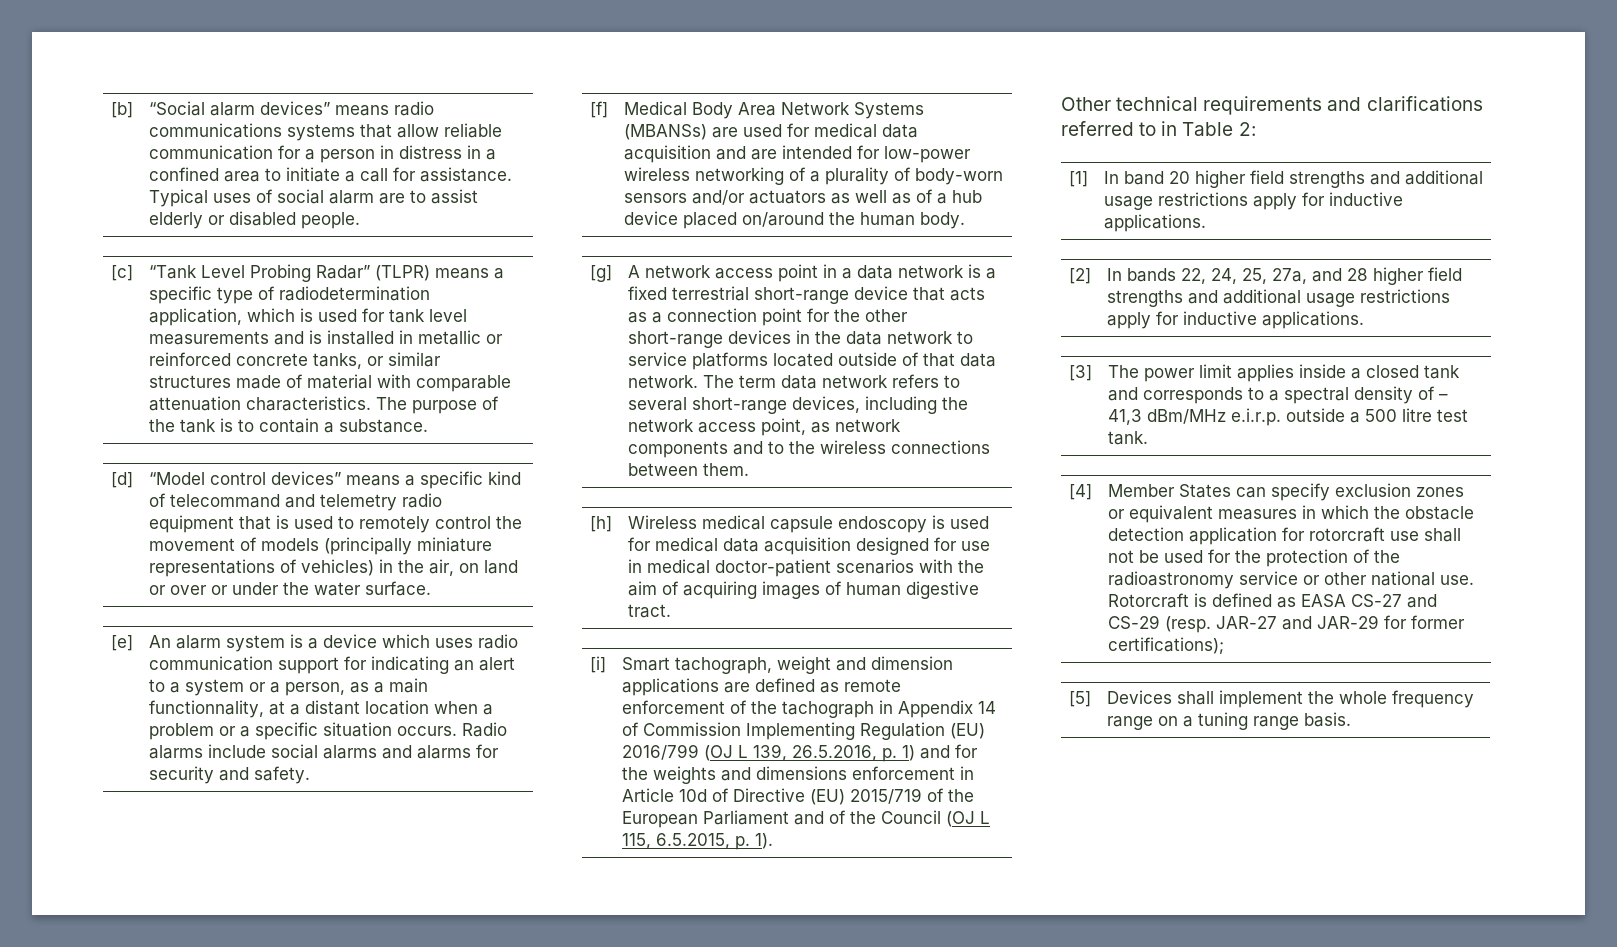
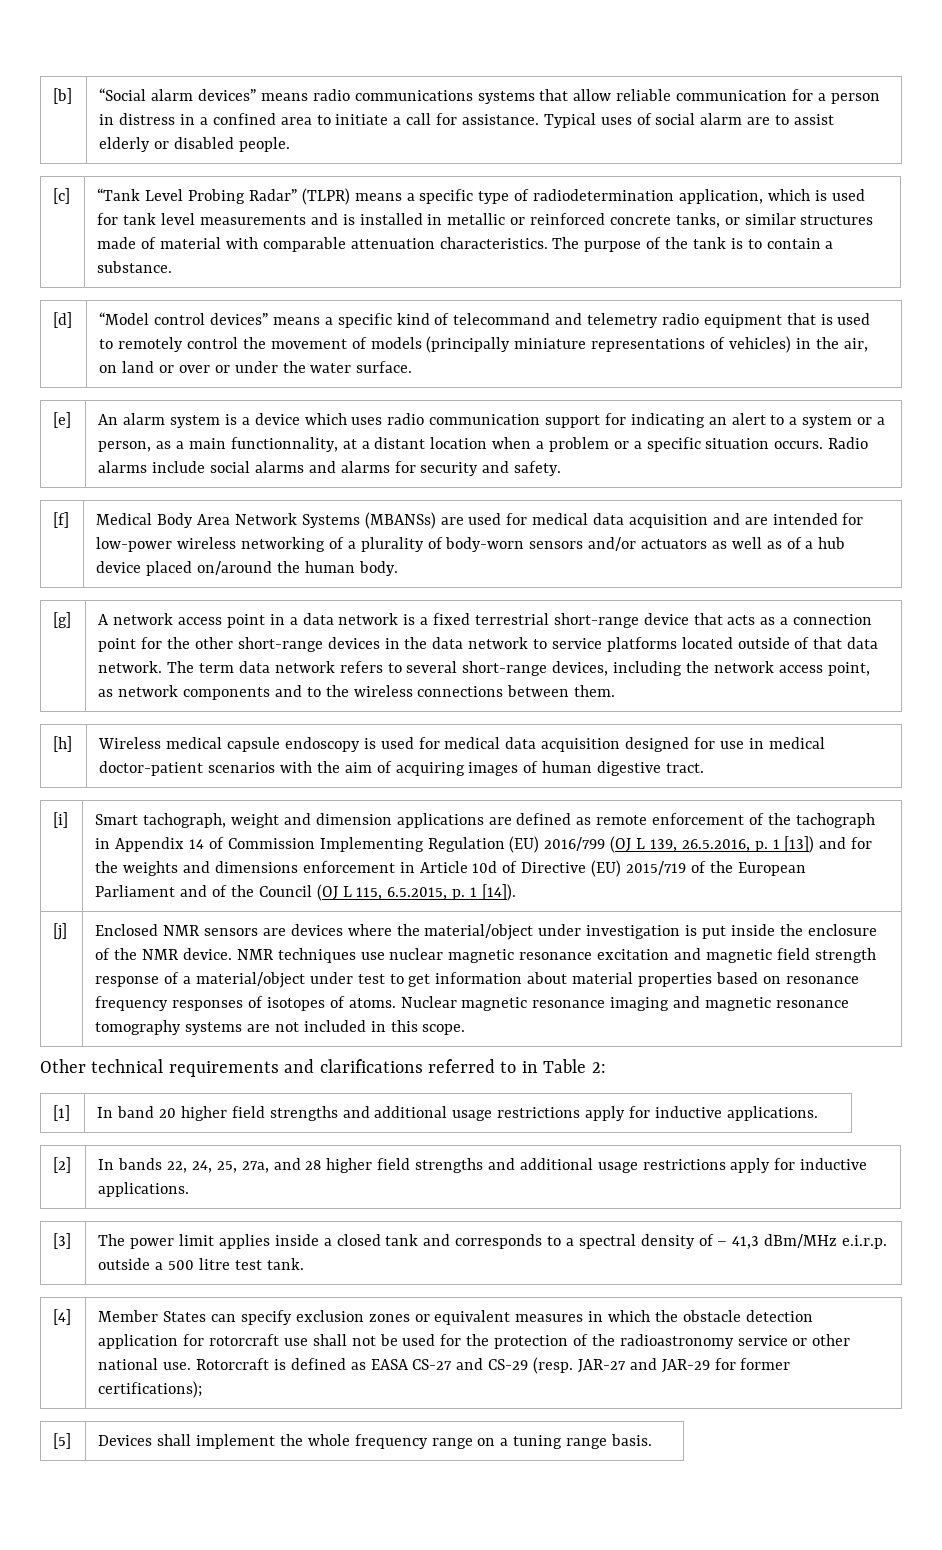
[901,745,915,761] 1) -> [772,836,815,853] 1 [13])
[754,833,773,849] 1). -> [470,884,516,901] [53,923,68,940] [95,924,877,940] [95,948,876,963] [95,972,859,988] [95,996,849,1011] [95,1020,466,1035] 1 [14]). // [j] | Enclosed NMR sensors are devices where the material/object under investigation is put inside the enclosure of the NMR device. NMR techniques use nuclear magnetic resonance excitation and magnetic field strength response of a material/object under test to get information about material properties based on resonance frequency responses of isotopes of atoms. Nuclear magnetic resonance imaging and magnetic resonance tomography systems are not included in this scope.

